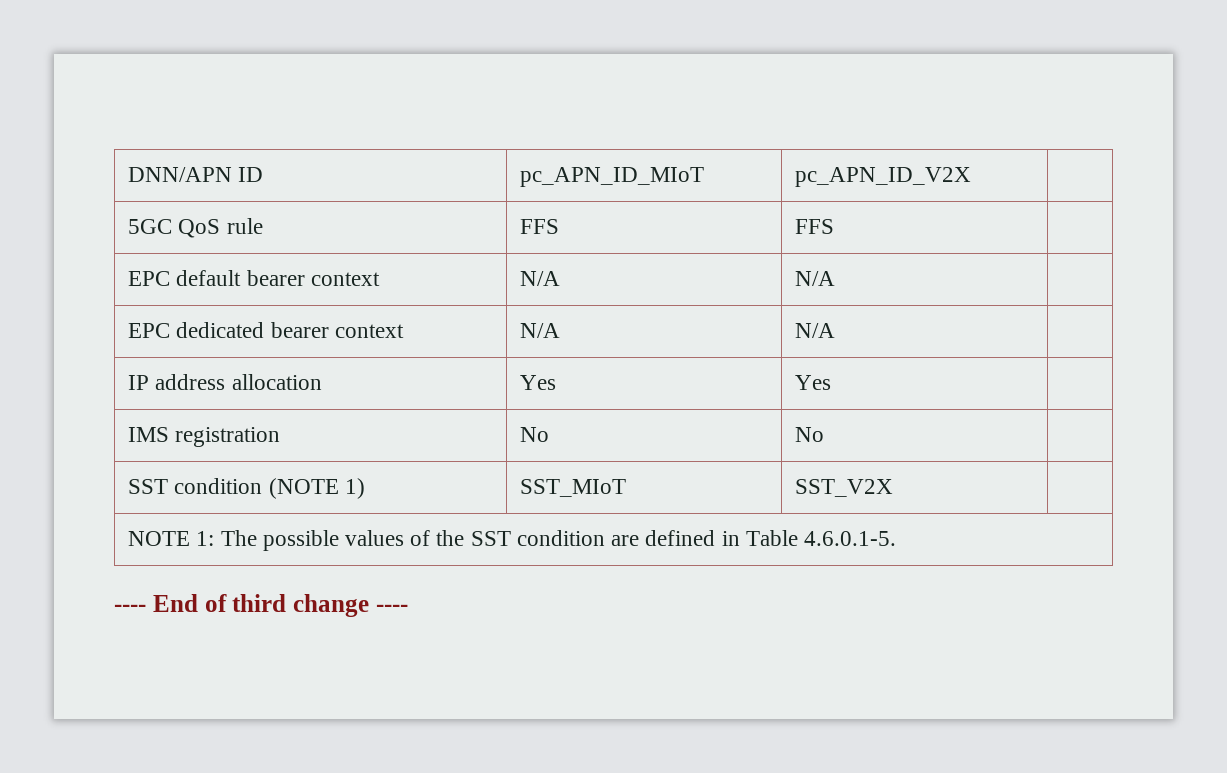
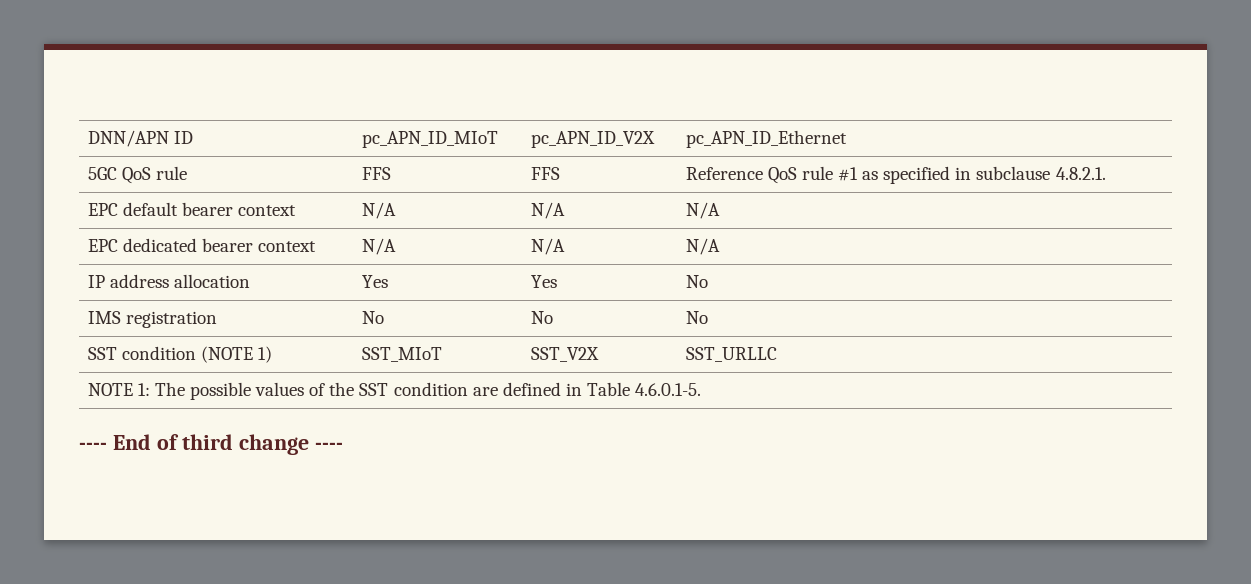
(972, 177) none -> [685,130,847,148] pc_APN_ID_Ethernet
(835, 226) none -> [685,166,1106,184] Reference QoS rule #1 as specified in subclause 4.8.2.1.
(836, 278) none -> [685,202,720,219] N/A
(836, 330) none -> [685,238,720,255] N/A
(832, 382) none -> [685,275,708,288] No
(825, 434) none -> [685,311,708,324] No
(894, 488) none -> [685,347,777,362] SST_URLLC

